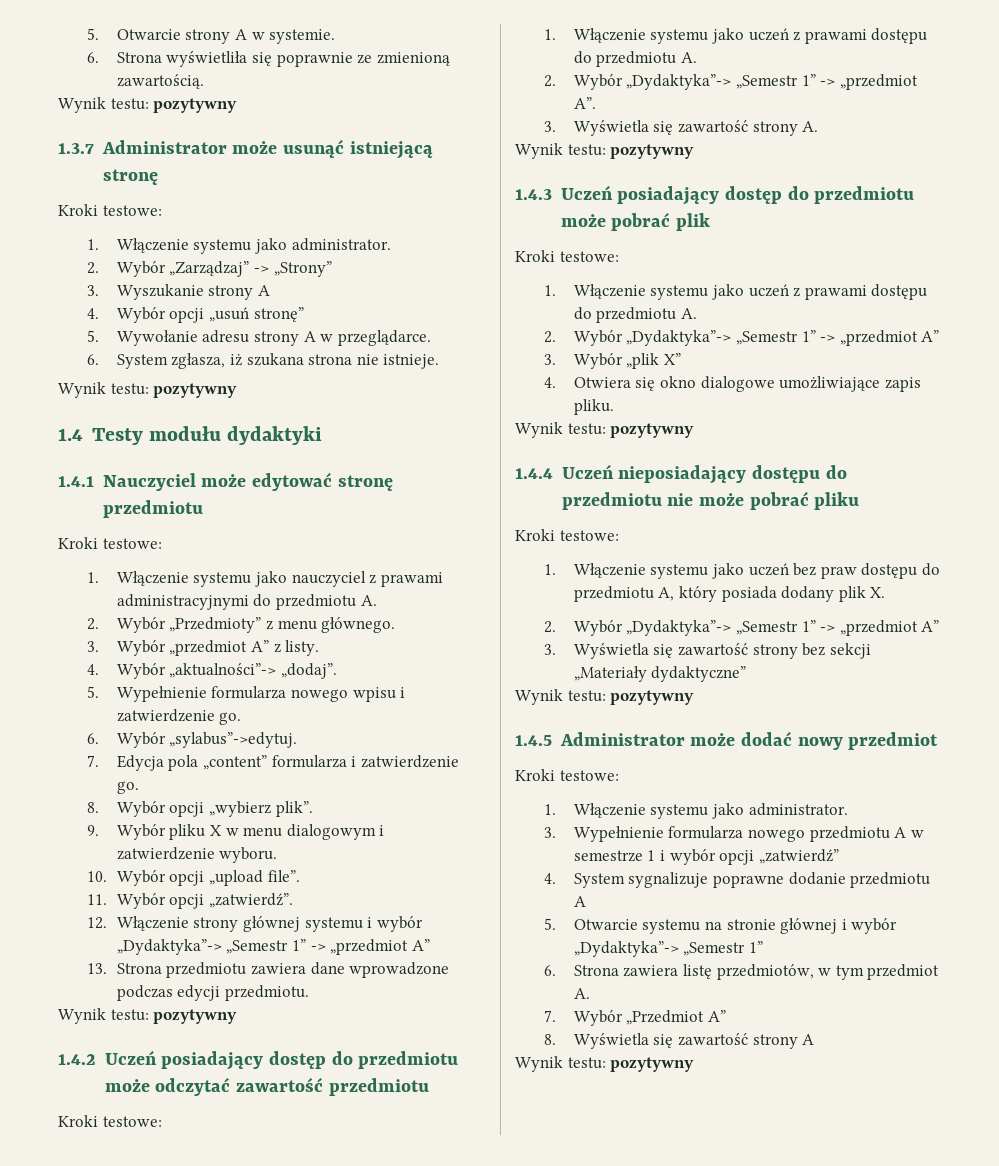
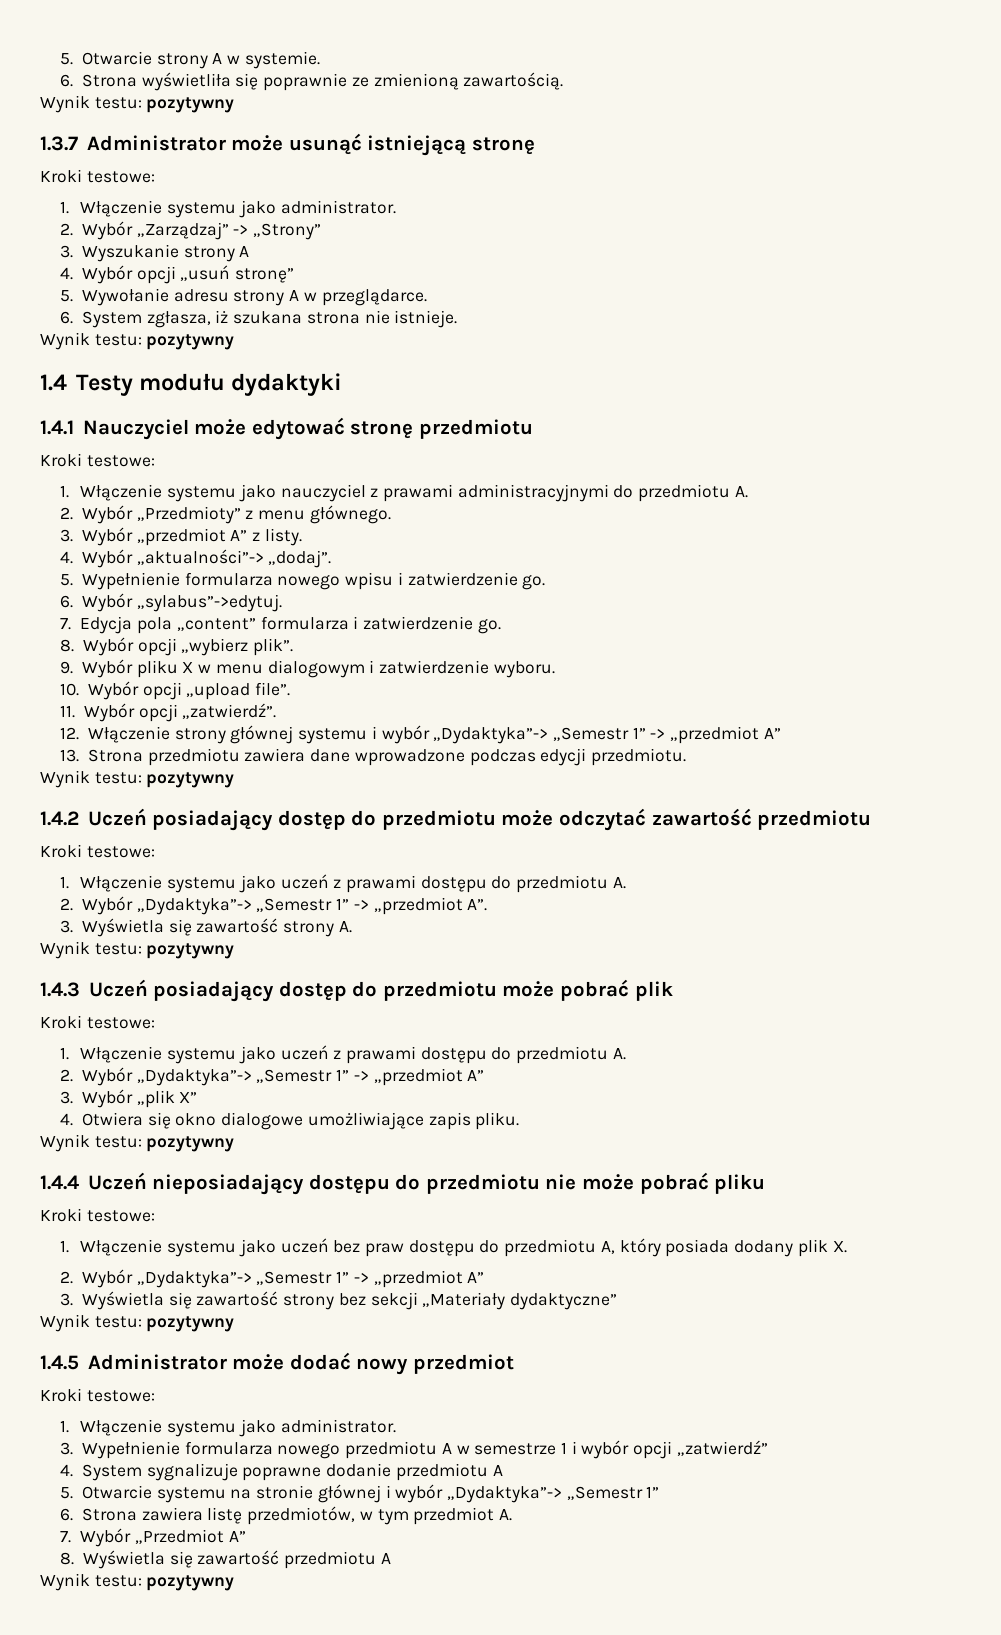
[752,1034,798,1049] strony -> [284,1551,377,1569] przedmiotu

